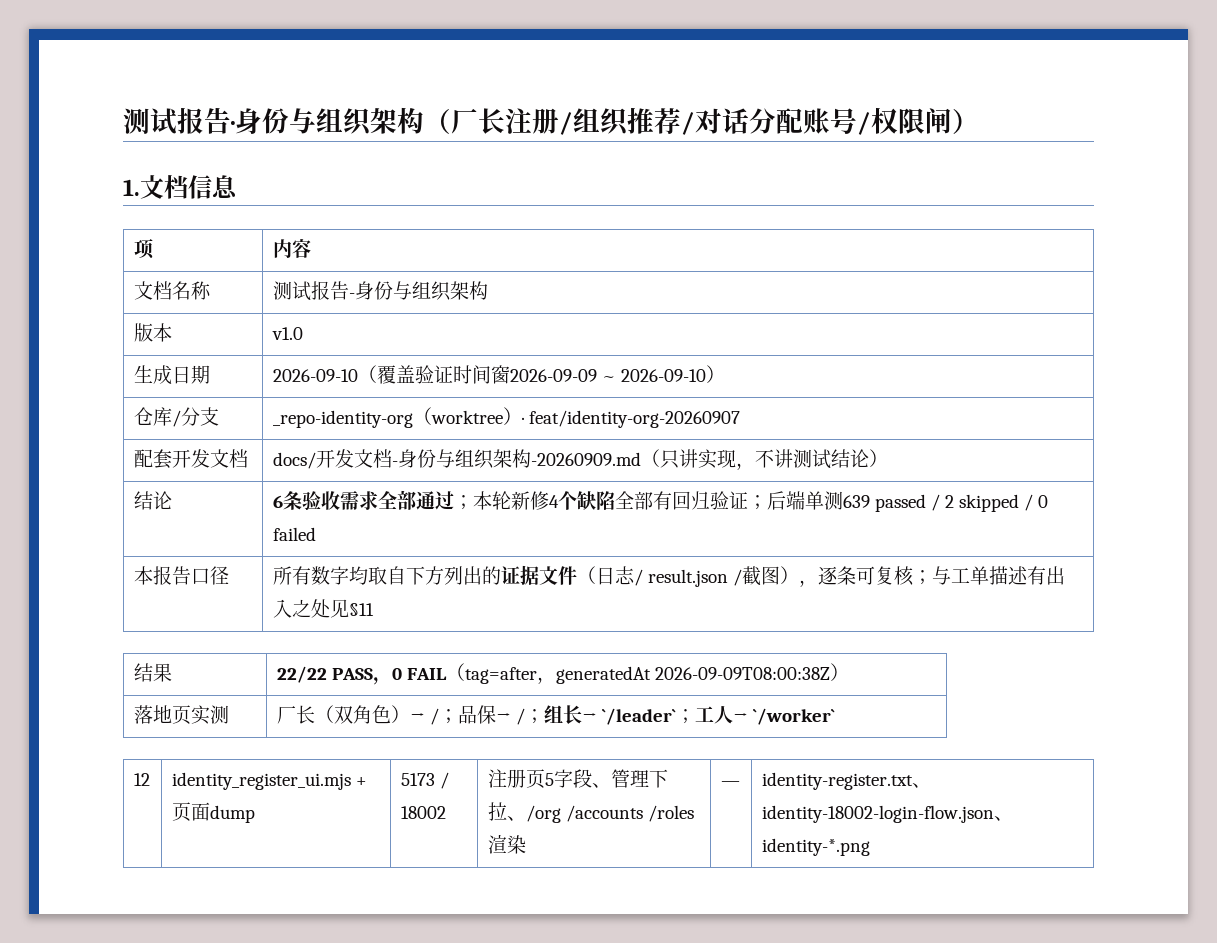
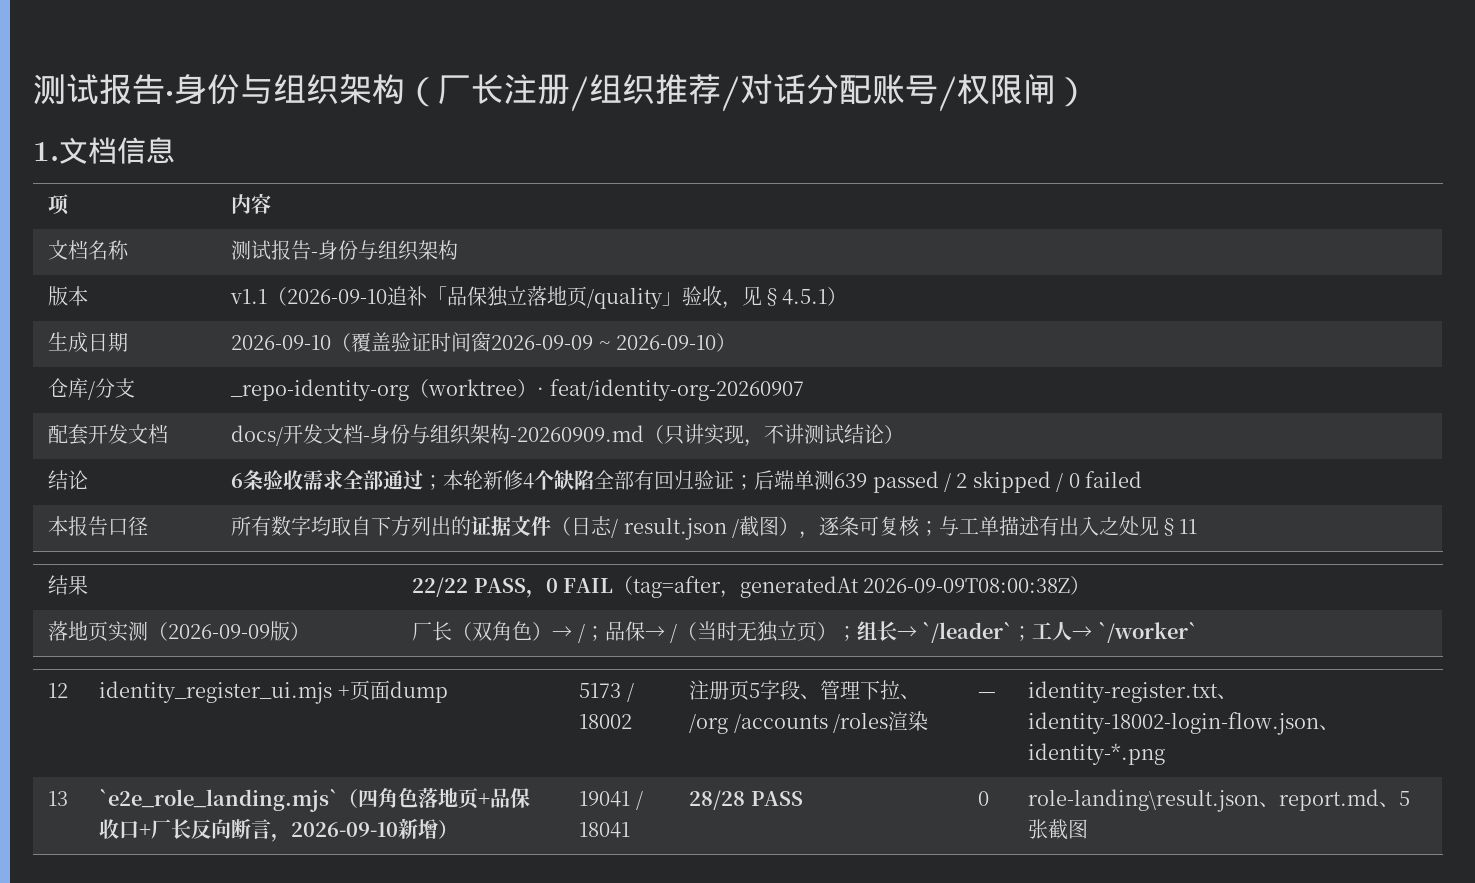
[271,327,303,340] v1.0 -> [230,286,848,309] v1.1（2026-09-10追补「品保独立落地页/quality」验收，见§4.5.1）
(229, 714) none -> [148,621,311,641] （2026-09-09版）
(525, 716) none -> [677,621,838,642] （当时无独立页）
(870, 847) none -> [48,791,69,806] [99,788,531,812] [99,818,459,842] [579,791,643,810] [579,822,631,838] [689,790,803,810] [978,791,990,806] [1028,789,1411,812] [1028,819,1089,840] // 13 | `e2e_role_landing.mjs`（四角色落地页+品保收口+厂长反向断言，2026-09-10新增） | 19041 / 18041 | 28/28 PASS | 0 | role-landing\result.json、report.md、5张截图

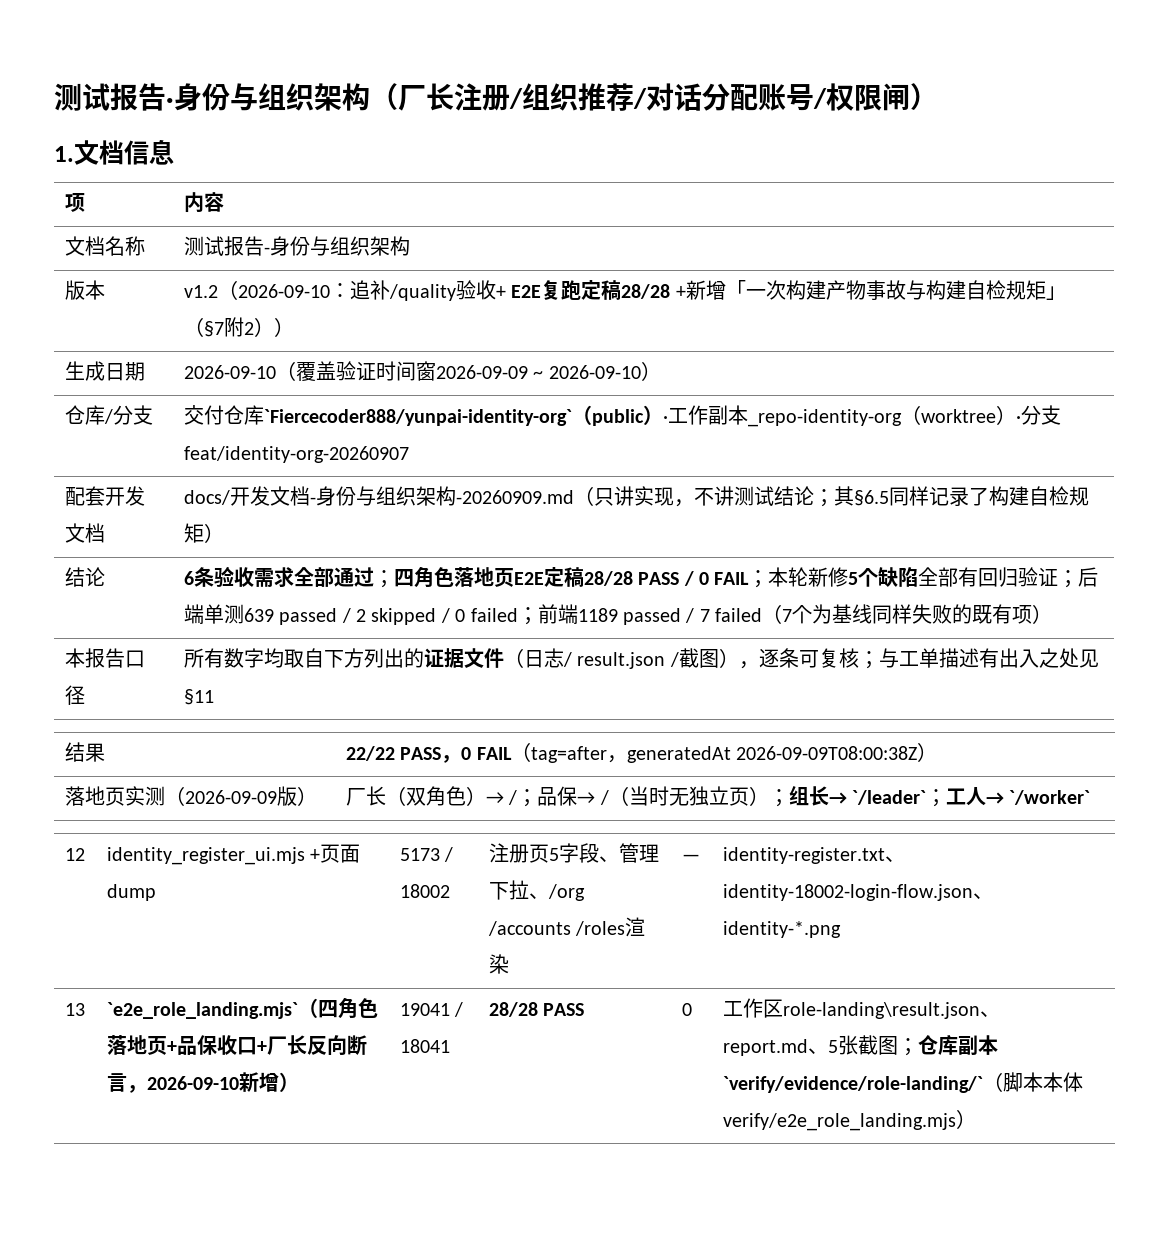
[230,286,828,309] v1.1（2026-09-10追补「品保独立落地页/quality」验收，见§4.5.1 -> [183,280,1066,301] [183,317,274,337] v1.2（2026-09-10：追补/quality验收+ E2E复跑定稿28/28 +新增「一次构建产物事故与构建自检规矩」（§7附2）
(136, 388) none -> [183,405,748,426] 交付仓库`Fiercecoder888/yunpai-identity-org`（public）·工作副本
(545, 391) none -> [1020,405,1061,425] 分支
(885, 434) none -> [813,486,1089,507] [183,523,204,543] ；其§6.5同样记录了构建自检规矩
(444, 482) none -> [393,566,769,588] 四角色落地页E2E定稿28/28 PASS / 0 FAIL；
[523,473,535,489] 4 -> [848,572,859,585] 5
(1143, 479) none -> [517,604,1053,625] ；前端1189 passed / 7 failed（7个为基线同样失败的既有项）
(990, 798) none -> [722,998,783,1018] 工作区
(1089, 829) none -> [897,1035,998,1056] [722,1072,1083,1093] [722,1109,976,1131] ；仓库副本`verify/evidence/role-landing/`（脚本本体verify/e2e_role_landing.mjs）

